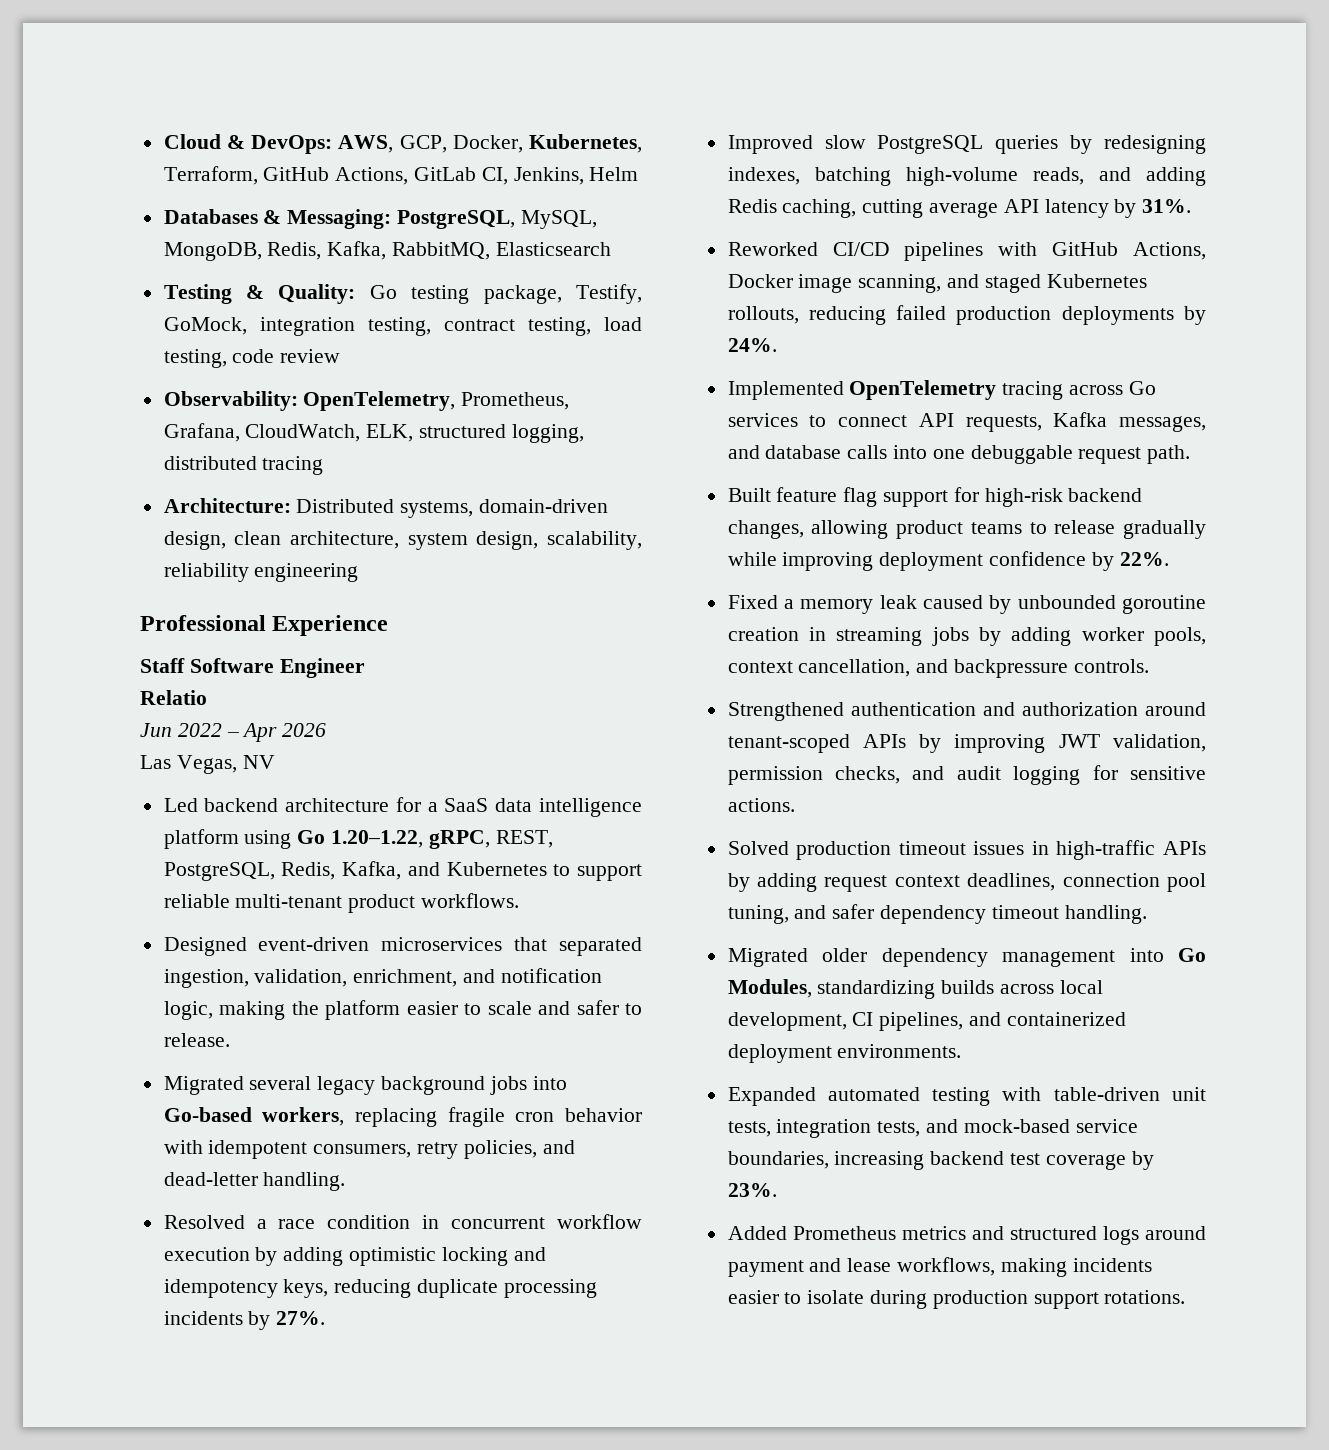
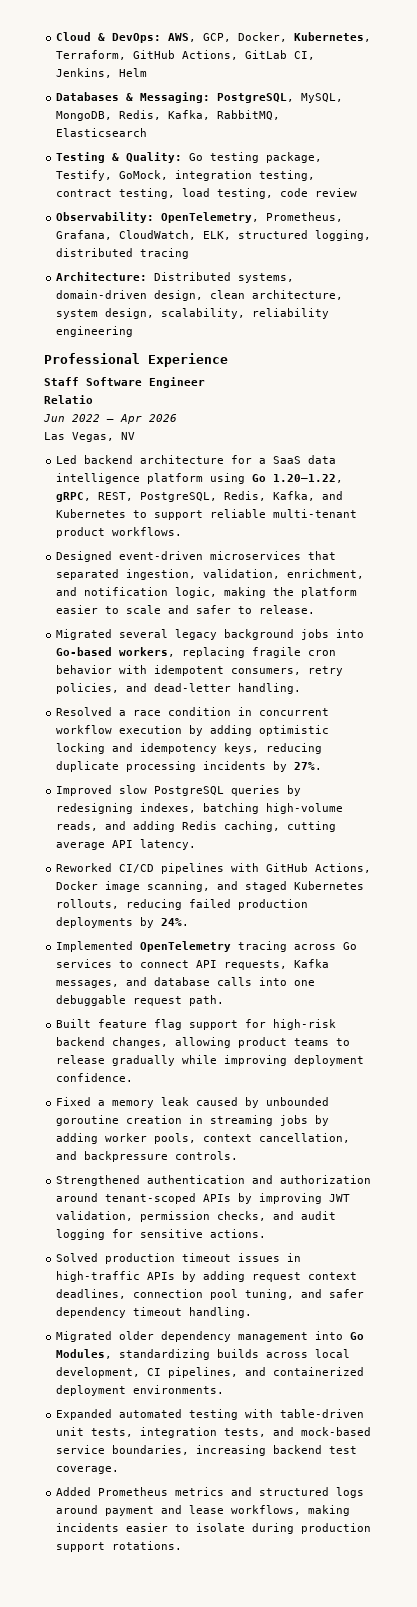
[1044,199,1192,218] latency by 31%. -> [140,839,197,850] latency.
[989,551,1169,571] confidence by 22%. -> [56,1073,134,1082] confidence.
[1045,1151,1154,1170] [727,1183,777,1197] coverage by 23%. -> [56,1466,120,1474] coverage.

